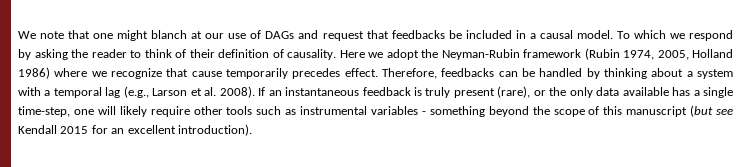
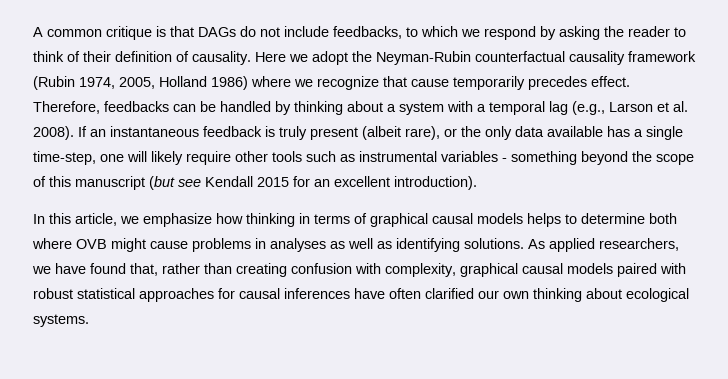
[18,30,630,41] We note that one might blanch at our use of DAGs and request that feedbacks be included in a causal model. To -> [33,26,418,40] A common critique is that DAGs do not include feedbacks, to
(520, 54) none -> [475,51,625,65] counterfactual causality
[497,86,531,98] (rare), -> [362,126,440,140] (albeit rare),
(252, 130) none -> [33,213,677,227] [32,238,679,252] [32,263,686,277] [33,288,689,302] [33,314,89,327] // In this article, we emphasize how thinking in terms of graphical causal models helps to determine both where OVB might cause problems in analyses as well as identifying solutions. As applied researchers, we have found that, rather than creating confusion with complexity, graphical causal models paired with robust statistical approaches for causal inferences have often clarified our own thinking about ecological systems.

